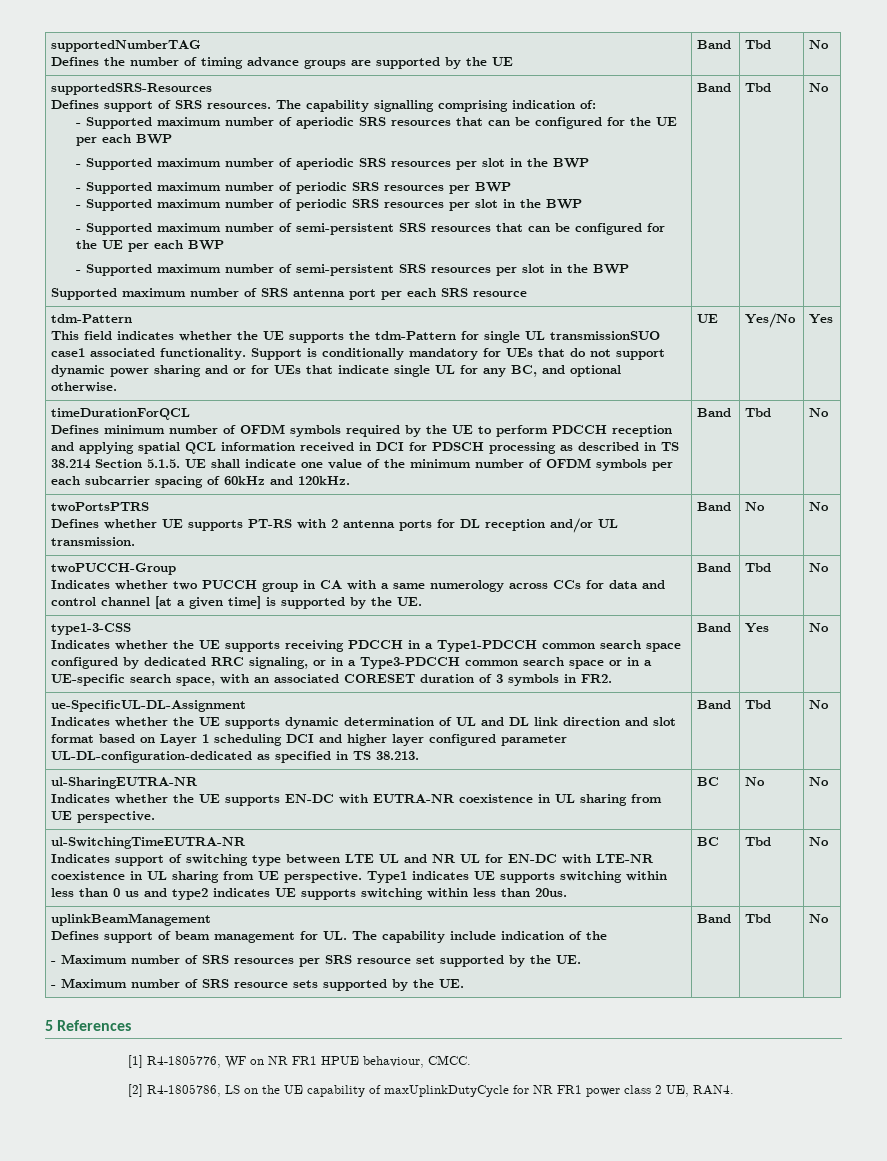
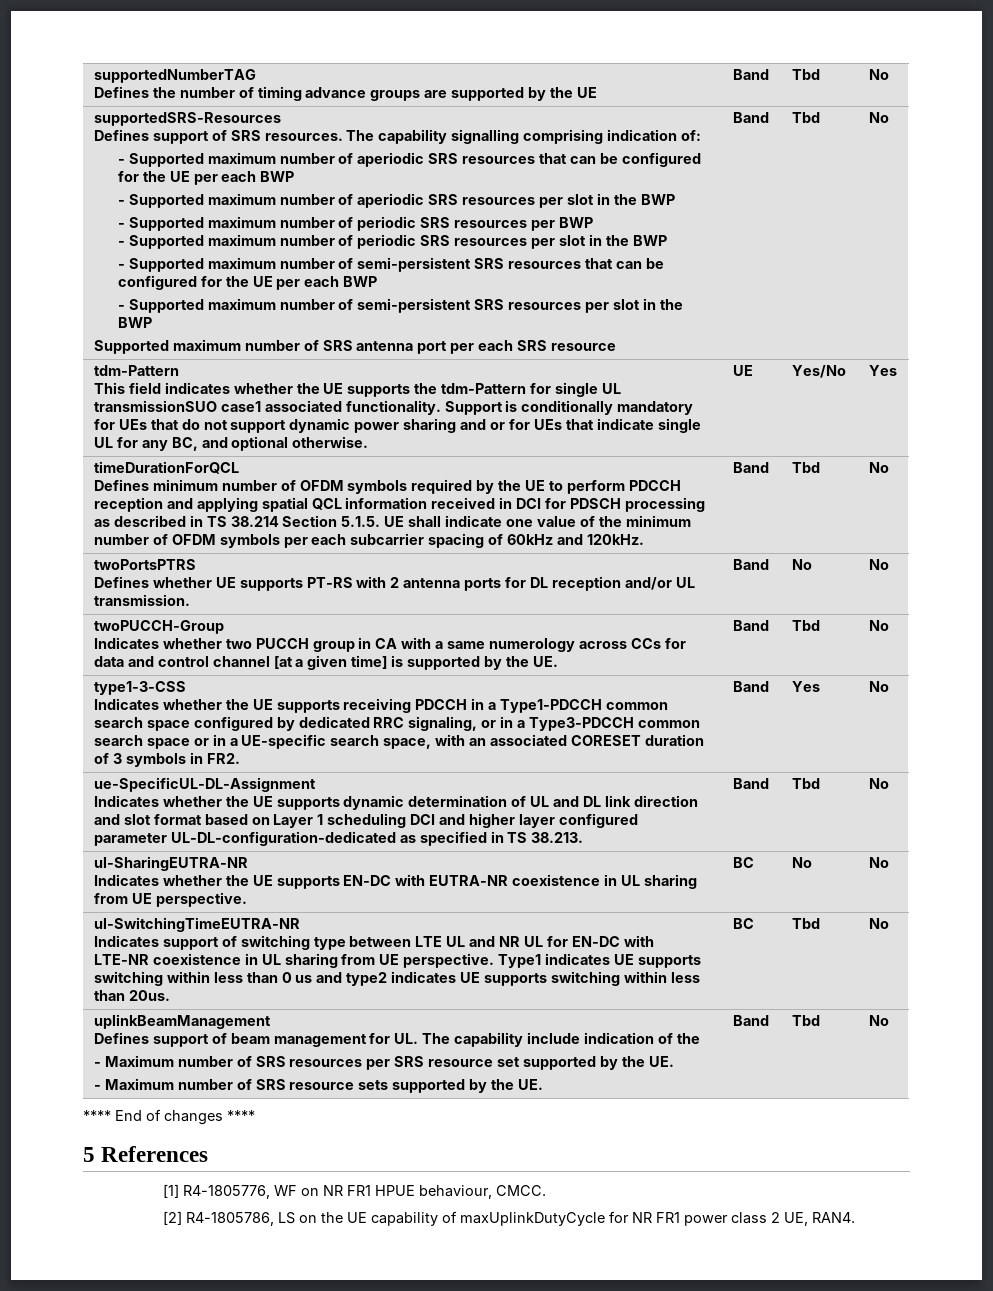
(830, 918) none -> [83,1109,255,1125] // **** End of changes ****

